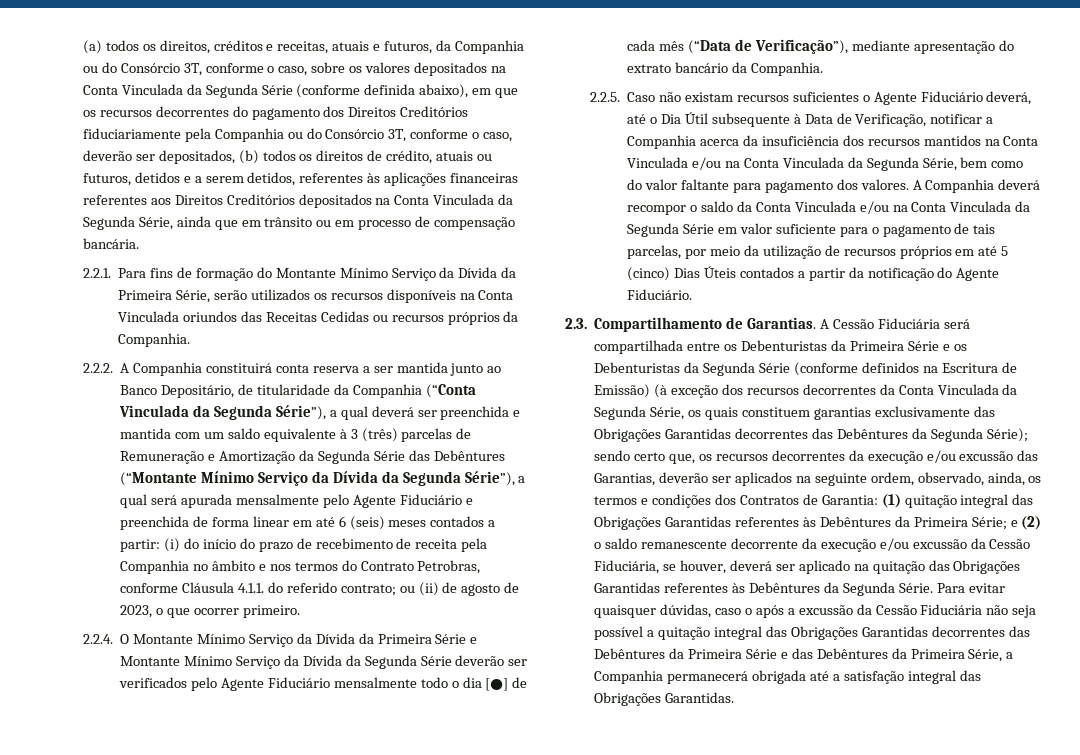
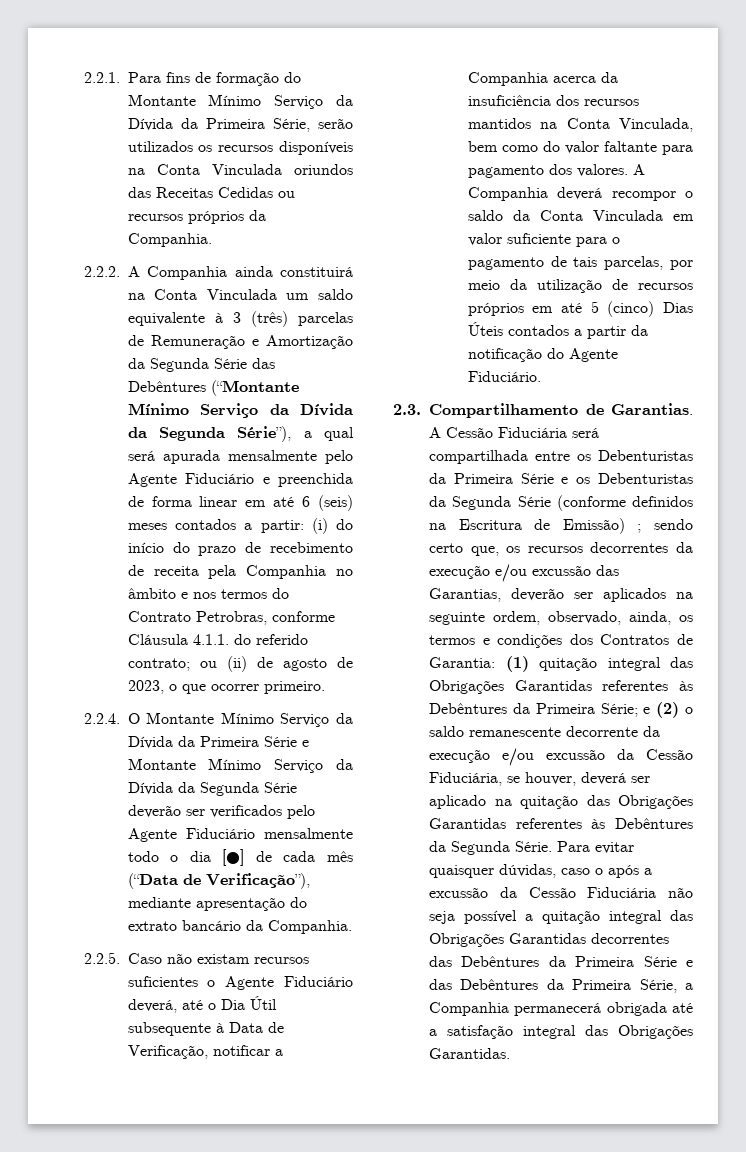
[82,40,524,54] [82,62,506,76] [82,84,519,98] [82,106,469,120] [82,128,513,142] [82,150,493,164] [82,172,519,186] [82,194,514,208] [82,216,516,230] [82,238,139,249] (a) todos os direitos, créditos e receitas, atuais e futuros, da Companhia ou do Consórcio 3T, conforme o caso, sobre os valores depositados na Conta Vinculada da Segunda Série (conforme definida abaixo), em que os recursos decorrentes do pagamento dos Direitos Creditórios fiduciariamente pela Companhia ou do Consórcio 3T, conforme o caso, deverão ser depositados, (b) todos os direitos de crédito, atuais ou futuros, detidos e a serem detidos, referentes às aplicações financeiras referentes aos Direitos Creditórios depositados na Conta Vinculada da Segunda Série, ainda que em trânsito ou em processo de compensação bancária. // -> (83, 77) none
[205,362,502,376] [120,384,476,398] [119,405,521,420] [120,428,201,439] constituirá conta reserva a ser mantida junto ao Banco Depositário, de titularidade da Companhia (“Conta Vinculada da Segunda Série”), a qual deverá ser preenchida e mantida com -> [234,266,353,277] [127,289,277,300] ainda constituirá na Conta Vinculada
[627,157,957,171] Vinculada e/ou na Conta Vinculada da Segunda Série, -> [619,118,693,132] Vinculada,
[859,201,1031,214] [627,223,715,237] e/ou na Conta Vinculada da Segunda Série -> (663, 215) none
[654,384,1018,398] [594,406,995,420] [594,428,1028,442] (à exceção dos recursos decorrentes da Conta Vinculada da Segunda Série, os quais constituem garantias exclusivamente das Obrigações Garantidas decorrentes das Debêntures da Segunda Série); -> [637,524,642,533] ;

